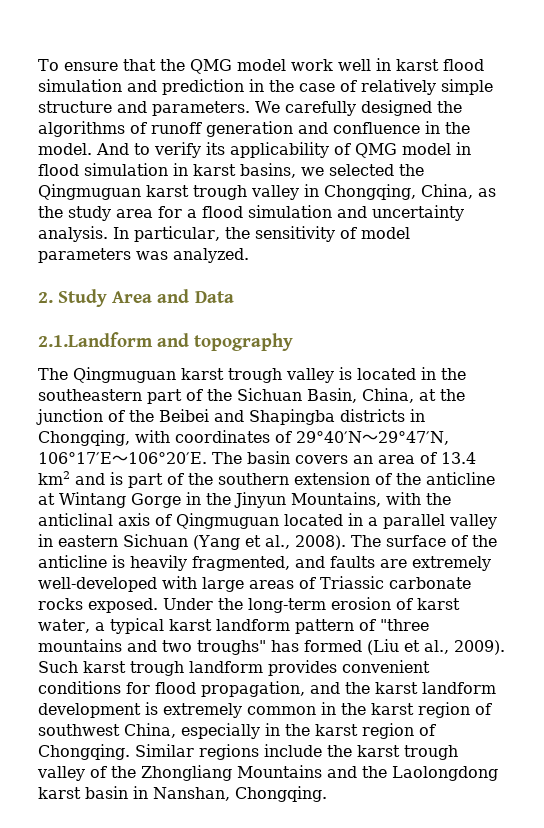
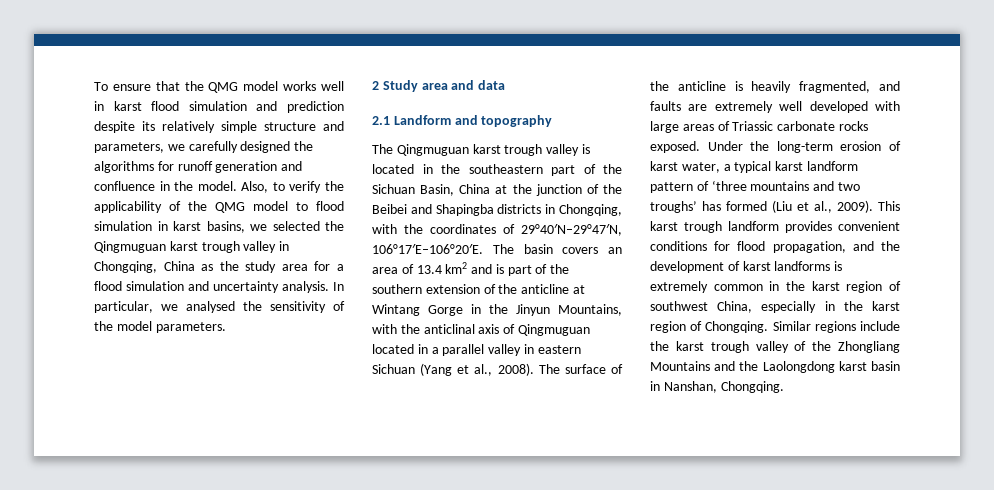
[290,59,333,71] work -> [283,81,317,91] works
[249,79,357,92] in the case of -> [94,121,155,133] despite its
[152,101,280,116] parameters. We -> [94,142,185,153] parameters, we
[130,122,147,134] of -> [157,161,174,171] for
[96,143,129,155] And -> [241,181,269,193] Also,
[206,142,225,155] its -> [325,181,345,191] the
[355,142,471,158] QMG model in -> [188,201,308,213] the QMG model to
[421,184,473,199] China, -> [163,261,195,271] China
(220, 234) none -> [161,301,235,313] we analysed
[360,227,410,239] [38,248,249,263] [38,289,234,307] [38,332,153,347] model parameters was analyzed. // 2. Study Area and Data // 2.1.Landform -> [94,321,226,333] [372,80,506,92] [372,115,451,125] the model parameters. // 2 Study area and data // 2.1 Landform
[362,388,414,403] China, -> [459,184,491,194] China
(170, 436) none -> [404,224,423,234] the
[296,431,449,445] [38,452,207,464] 29°40′N～29°47′N, 106°17′E～106°20′E. -> [521,224,622,236] [372,244,483,254] 29°40′N–29°47′N, 106°17′E–106°20′E.
[38,577,157,592] well-developed -> [779,101,868,113] well developed
[379,619,429,631] "three -> [711,180,747,191] ‘three
[197,640,266,655] troughs" -> [650,201,697,213] troughs’
[38,661,78,673] Such -> [878,201,900,211] This
[375,682,496,694] [38,703,141,718] karst landform development -> [650,261,831,273] development of karst landforms

